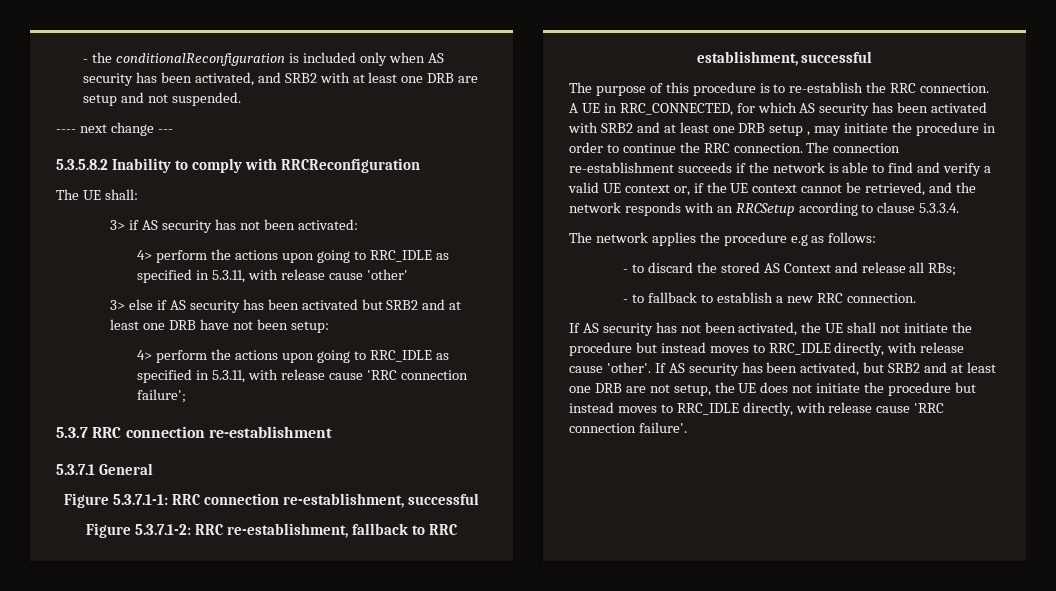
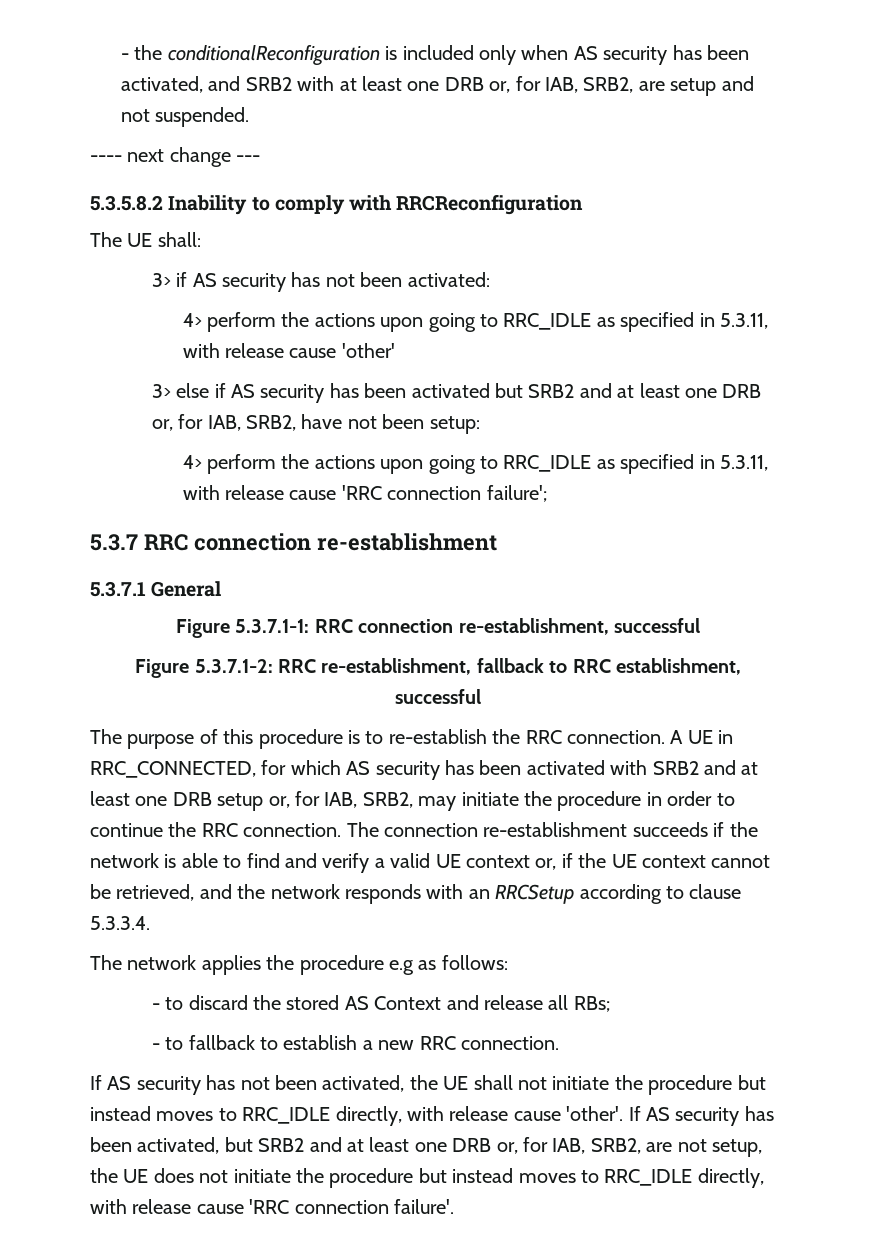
(455, 78) none -> [489,76,634,93] or, for IAB, SRB2,
(197, 325) none -> [151,414,296,431] or, for IAB, SRB2,
[807,131,811,136] , -> [268,791,413,808] or, for IAB, SRB2,
(622, 388) none -> [496,1137,641,1154] or, for IAB, SRB2,

